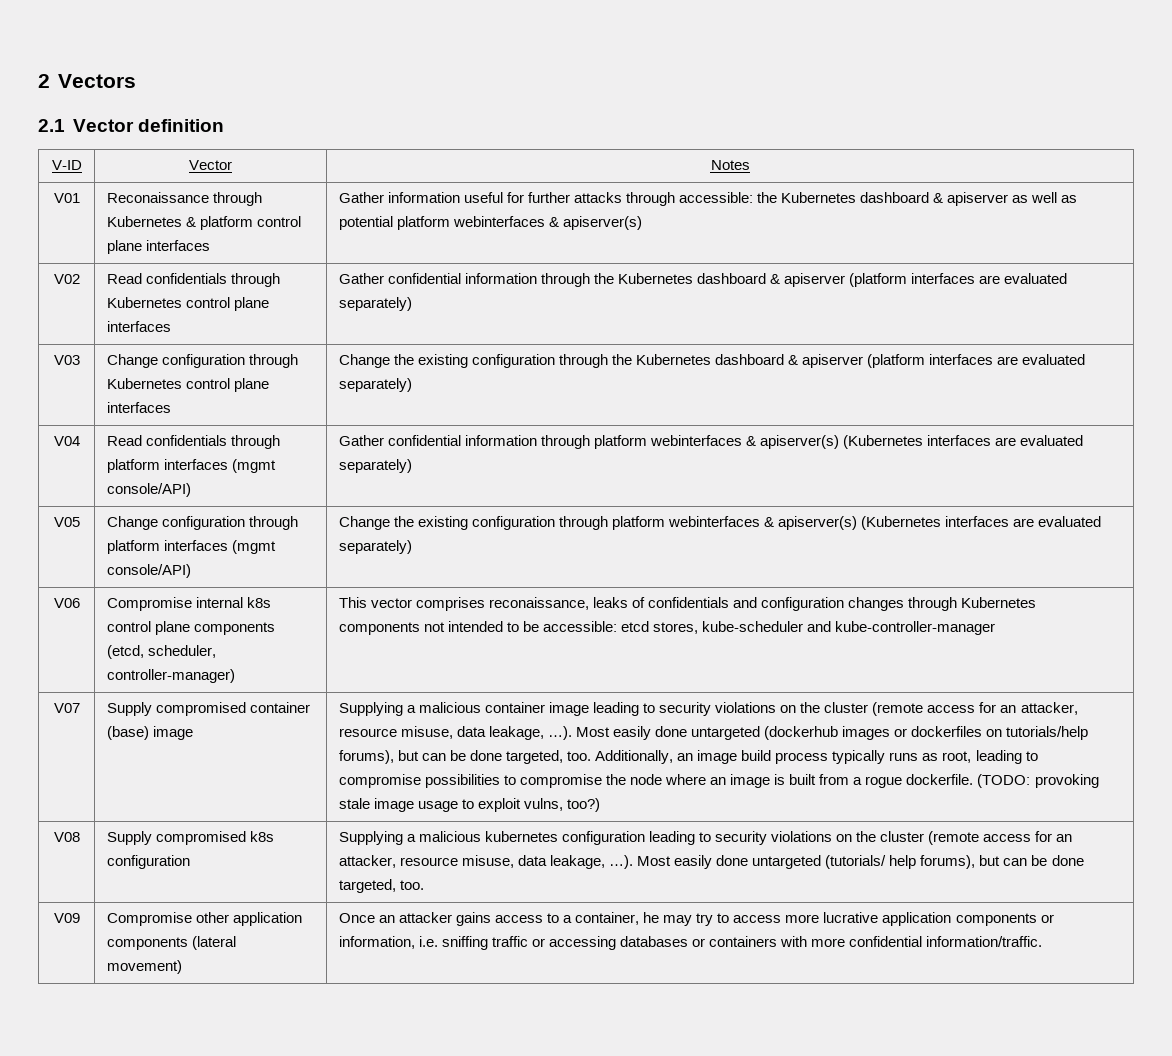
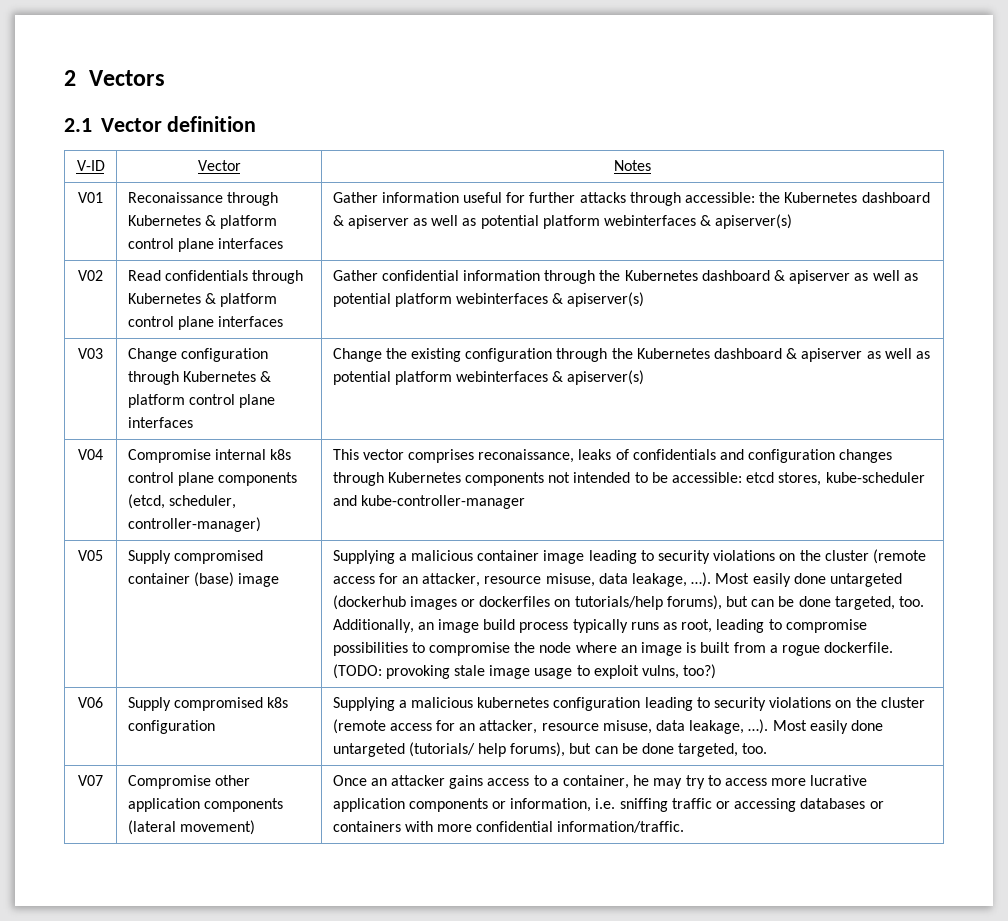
(182, 302) none -> [204,293,278,307] & platform
[849,273,1068,287] [338,297,412,311] (platform interfaces are evaluated separately) -> [854,270,918,281] [332,292,645,307] as well as potential platform webinterfaces & apiserver(s)
(182, 383) none -> [260,371,272,382] [127,394,185,408] & platform
[867,354,1086,368] [338,378,412,392] [53,436,80,446] [106,435,280,449] [106,459,276,473] [106,483,191,497] [338,435,1084,449] [338,459,412,473] [53,517,80,527] [106,516,298,530] [106,540,276,554] [106,564,191,578] [338,516,1102,530] [338,540,412,554] [53,598,80,608] (platform interfaces are evaluated separately) // V04 | Read confidentials through platform interfaces (mgmt console/API) | Gather confidential information through platform webinterfaces & apiserver(s) (Kubernetes interfaces are evaluated separately) // V05 | Change configuration through platform interfaces (mgmt console/API) | Change the existing configuration through platform webinterfaces & apiserver(s) (Kubernetes interfaces are evaluated separately) // V06 -> [866,348,930,359] [332,370,645,385] [78,449,103,460] as well as potential platform webinterfaces & apiserver(s) // V04
[53,703,80,713] V07 -> [78,550,103,561] V05
[53,832,80,842] V08 -> [78,697,103,708] V06
[53,913,80,923] V09 -> [78,775,103,786] V07

